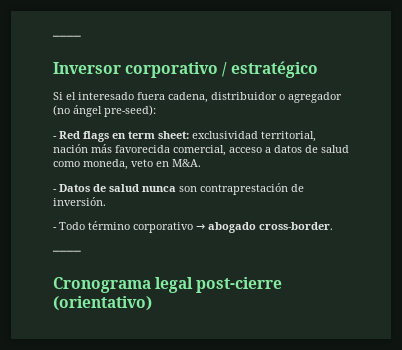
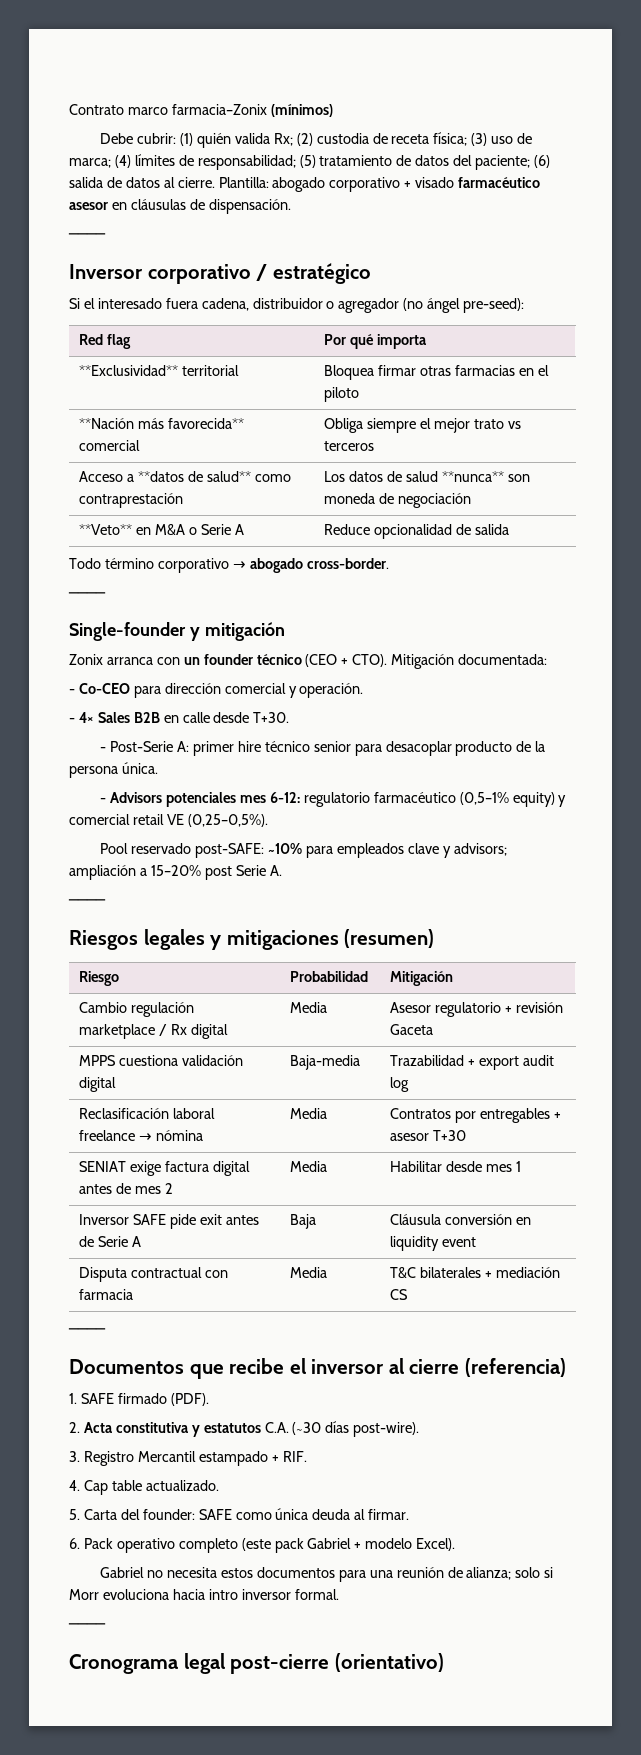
(52, 37) none -> [69,104,333,117] [100,132,533,148] [69,154,551,170] [69,177,541,192] [69,199,291,214] Contrato marco farmacia–Zonix (mínimos) // Debe cubrir: (1) quién valida Rx; (2) custodia de receta física; (3) uso de marca; (4) límites de responsabilidad; (5) tratamiento de datos del paciente; (6) salida de datos al cierre. Plantilla: abogado corporativo + visado farmacéutico asesor en cláusulas de dispensación. //
[53,131,316,142] [53,144,349,156] [53,159,201,170] [53,183,304,195] [53,197,106,206] [53,227,57,230] // - Red flags en term sheet: exclusividad territorial, nación más favorecida comercial, acceso a datos de salud como moneda, veto en M&A. // - Datos de salud nunca son contraprestación de inversión. // - -> [79,334,132,349] [324,334,428,349] [79,365,240,376] [324,365,549,380] [324,387,360,402] [79,418,245,429] [79,440,141,451] [324,418,521,433] [324,441,375,451] [79,471,291,482] [79,493,184,508] [324,471,530,482] [324,493,472,508] [79,524,244,535] [324,524,509,539] // Red flag | Por qué importa // **Exclusividad** territorial | Bloquea firmar otras farmacias en el piloto // **Nación más favorecida** comercial | Obliga siempre el mejor trato vs terceros // Acceso a **datos de salud** como contraprestación | Los datos de salud **nunca** son moneda de negociación // **Veto** en M&A o Serie A | Reduce opcionalidad de salida //
(81, 252) none -> [69,622,285,641] [69,654,548,669] [69,683,364,698] [69,712,290,723] [100,741,546,756] [69,762,158,778] [100,792,567,807] [69,814,268,827] [100,843,507,858] [69,865,282,880] [68,899,106,905] [69,929,435,950] [79,971,120,986] [290,971,369,982] [390,971,454,986] [79,1002,195,1017] [79,1024,228,1039] [290,1002,328,1013] [390,1002,563,1017] [390,1024,434,1035] [79,1055,244,1066] [79,1077,117,1092] [290,1055,361,1070] [390,1055,554,1070] [390,1077,410,1092] [79,1108,216,1119] [79,1130,204,1141] [290,1108,328,1119] [390,1108,561,1123] [390,1130,467,1141] [79,1161,250,1176] [79,1183,173,1194] [290,1161,328,1172] [390,1161,521,1172] [79,1214,259,1229] [79,1236,142,1247] [290,1214,317,1229] [390,1214,532,1225] [390,1236,477,1251] [79,1267,229,1282] [79,1289,134,1300] [290,1267,328,1278] [390,1267,560,1278] [390,1289,409,1300] [68,1328,106,1334] [69,1358,566,1379] [69,1393,209,1406] [69,1421,420,1437] [69,1451,307,1466] [69,1480,219,1495] [69,1508,410,1520] [69,1538,456,1553] [100,1567,554,1582] [69,1589,339,1600] [68,1623,106,1629] // Single-founder y mitigación // Zonix arranca con un founder técnico (CEO + CTO). Mitigación documentada: // - Co-CEO para dirección comercial y operación. // - 4× Sales B2B en calle desde T+30. // - Post-Serie A: primer hire técnico senior para desacoplar producto de la persona única. // - Advisors potenciales mes 6-12: regulatorio farmacéutico (0,5–1% equity) y comercial retail VE (0,25–0,5%). // Pool reservado post-SAFE: ~10% para empleados clave y advisors; ampliación a 15–20% post Serie A. // ──── // Riesgos legales y mitigaciones (resumen) // Riesgo | Probabilidad | Mitigación // Cambio regulación marketplace / Rx digital | Media | Asesor regulatorio + revisión Gaceta // MPPS cuestiona validación digital | Baja-media | Trazabilidad + export audit log // Reclasificación laboral freelance → nómina | Media | Contratos por entregables + asesor T+30 // SENIAT exige factura digital antes de mes 2 | Media | Habilitar desde mes 1 // Inversor SAFE pide exit antes de Serie A | Baja | Cláusula conversión en liquidity event // Disputa contractual con farmacia | Media | T&C bilaterales + mediación CS // ──── // Documentos que recibe el inversor al cierre (referencia) // 1. SAFE firmado (PDF). // 2. Acta constitutiva y estatutos C.A. (~30 días post-wire). // 3. Registro Mercantil estampado + RIF. // 4. Cap table actualizado. // 5. Carta del founder: SAFE como única deuda al firmar. // 6. Pack operativo completo (este pack Gabriel + modelo Excel). // Gabriel no necesita estos documentos para una reunión de alianza; solo si Morr evoluciona hacia intro inversor formal. // ────

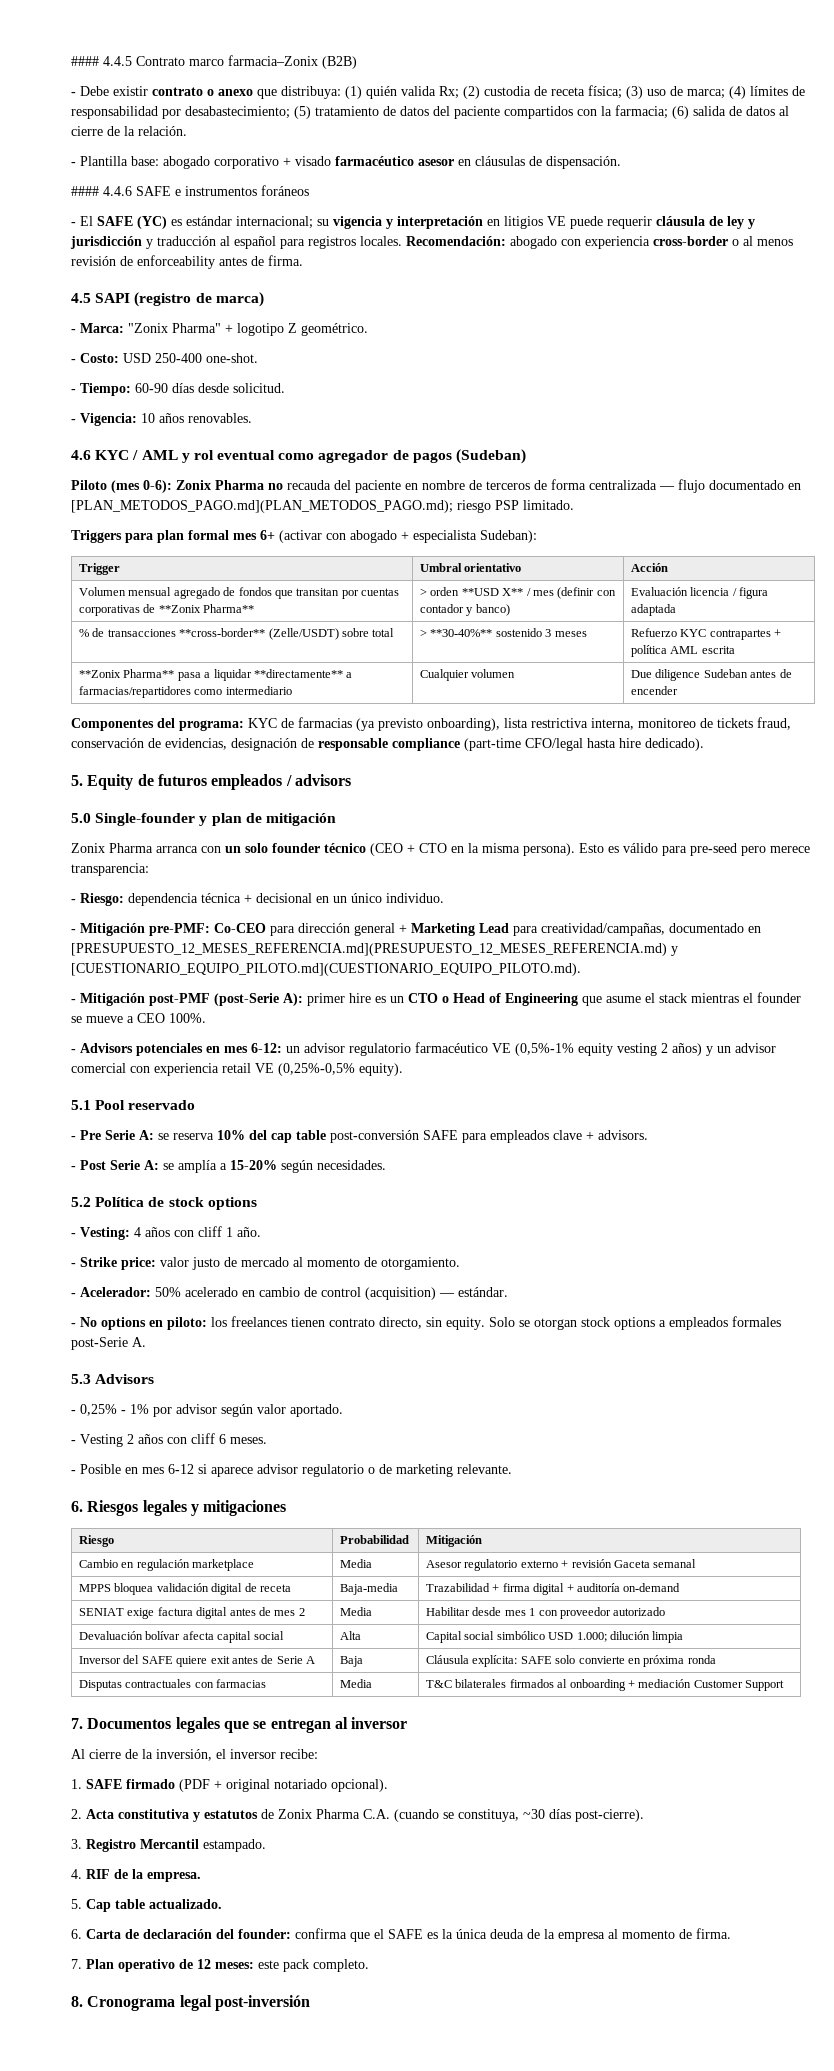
(69, 109) none -> [71,56,132,66] #### 4.4.5
[270,104,333,117] [100,133,177,144] (mínimos) // Debe cubrir: -> [322,56,357,69] [71,86,341,99] (B2B) // - Debe existir contrato o anexo que distribuya:
[197,155,296,170] responsabilidad; -> [71,106,290,119] responsabilidad por desabastecimiento;
[475,155,531,170] paciente; -> [454,105,668,119] paciente compartidos con la farmacia;
[177,177,269,188] cierre. Plantilla: -> [71,126,187,136] [71,156,159,166] cierre de la relación. // - Plantilla base:
[68,233,106,239] [69,263,371,284] [69,298,525,313] [79,334,132,349] [324,334,428,349] [79,365,240,376] [324,365,549,380] [324,387,360,402] [79,418,245,429] [79,440,141,451] [324,418,521,433] [324,441,375,451] [79,471,291,482] [79,493,184,508] [324,471,530,482] [324,493,472,508] [79,524,244,535] [324,524,509,539] [69,558,389,573] [68,592,106,598] [69,622,200,641] ──── // Inversor corporativo / estratégico // Si el interesado fuera cadena, distribuidor o agregador (no ángel pre-seed): // Red flag | Por qué importa // **Exclusividad** territorial | Bloquea firmar otras farmacias en el piloto // **Nación más favorecida** comercial | Obliga siempre el mejor trato vs terceros // Acceso a **datos de salud** como contraprestación | Los datos de salud **nunca** son moneda de negociación // **Veto** en M&A o Serie A | Reduce opcionalidad de salida // Todo término corporativo → abogado cross-border. // ──── // Single-founder y -> [71,185,309,196] [71,216,755,229] [70,236,793,249] [71,255,303,269] [71,292,264,307] [71,323,368,336] [71,353,258,363] [71,383,285,396] [71,413,252,426] [71,449,527,464] [71,479,801,493] [71,500,574,513] [71,530,537,543] [79,563,121,575] [420,563,522,572] [631,563,669,572] [79,587,400,599] [79,604,255,616] [420,587,616,599] [420,604,510,616] [631,587,769,599] [631,604,677,616] [79,628,395,640] [420,628,587,637] [631,628,782,640] [631,645,735,657] [79,669,353,681] [79,686,292,698] [420,669,516,681] [631,669,792,681] [631,686,679,695] [71,717,791,731] [71,738,704,751] [71,774,351,790] [71,813,262,826] #### 4.4.6 SAFE e instrumentos foráneos // - El SAFE (YC) es estándar internacional; su vigencia y interpretación en litigios VE puede requerir cláusula de ley y jurisdicción y traducción al español para registros locales. Recomendación: abogado con experiencia cross-border o al menos revisión de enforceability antes de firma. // 4.5 SAPI (registro de marca) // - Marca: "Zonix Pharma" + logotipo Z geométrico. // - Costo: USD 250-400 one-shot. // - Tiempo: 60-90 días desde solicitud. // - Vigencia: 10 años renovables. // 4.6 KYC / AML y rol eventual como agregador de pagos (Sudeban) // Piloto (mes 0-6): Zonix Pharma no recauda del paciente en nombre de terceros de forma centralizada — flujo documentado en [PLAN_METODOS_PAGO.md](PLAN_METODOS_PAGO.md); riesgo PSP limitado. // Triggers para plan formal mes 6+ (activar con abogado + especialista Sudeban): // Trigger | Umbral orientativo | Acción // Volumen mensual agregado de fondos que transitan por cuentas corporativas de **Zonix Pharma** | > orden **USD X** / mes (definir con contador y banco) | Evaluación licencia / figura adaptada // % de transacciones **cross-border** (Zelle/USDT) sobre total | > **30-40%** sostenido 3 meses | Refuerzo KYC contrapartes + política AML escrita // **Zonix Pharma** pasa a liquidar **directamente** a farmacias/repartidores como intermediario | Cualquier volumen | Due diligence Sudeban antes de encender // Componentes del programa: KYC de farmacias (ya previsto onboarding), lista restrictiva interna, monitoreo de tickets fraud, conservación de evidencias, designación de responsable compliance (part-time CFO/legal hasta hire dedicado). // 5. Equity de futuros empleados / advisors // 5.0 Single-founder y plan de
(103, 659) none -> [109,843,153,853] Pharma
(200, 661) none -> [245,843,268,853] solo
[352,654,548,669] [69,683,364,698] [69,712,290,723] [100,741,546,756] [69,762,158,778] CTO). Mitigación documentada: // - Co-CEO para dirección comercial y operación. // - 4× Sales B2B en calle desde T+30. // - Post-Serie A: primer hire técnico senior para desacoplar producto de la persona única. -> [419,843,810,856] [71,863,149,876] [71,893,444,906] [71,923,761,936] [71,943,678,956] [71,963,581,976] [71,992,801,1006] [71,1013,206,1023] CTO en la misma persona). Esto es válido para pre-seed pero merece transparencia: // - Riesgo: dependencia técnica + decisional en un único individuo. // - Mitigación pre-PMF: Co-CEO para dirección general + Marketing Lead para creatividad/campañas, documentado en [PRESUPUESTO_12_MESES_REFERENCIA.md](PRESUPUESTO_12_MESES_REFERENCIA.md) y [CUESTIONARIO_EQUIPO_PILOTO.md](CUESTIONARIO_EQUIPO_PILOTO.md). // - Mitigación post-PMF (post-Serie A): primer hire es un CTO o Head of Engineering que asume el stack mientras el founder se mueve a CEO 100%.
(237, 799) none -> [206,1046,220,1053] en
[303,792,567,807] [69,814,268,827] [100,843,507,858] [69,865,282,880] [68,899,106,905] regulatorio farmacéutico (0,5–1% equity) y comercial retail VE (0,25–0,5%). // Pool reservado post-SAFE: ~10% para empleados clave y advisors; ampliación a 15–20% post Serie A. // ──── // -> [286,1042,776,1056] [71,1063,403,1076] [71,1100,196,1110] [71,1130,648,1143] [71,1160,386,1173] [71,1197,257,1210] [71,1226,261,1240] [71,1257,460,1270] [71,1287,508,1300] [71,1316,781,1330] [71,1337,146,1350] [71,1374,155,1384] [71,1404,343,1417] [71,1433,267,1447] [71,1464,512,1477] [71,1501,83,1512] un advisor regulatorio farmacéutico VE (0,5%-1% equity vesting 2 años) y un advisor comercial con experiencia retail VE (0,25%-0,5% equity). // 5.1 Pool reservado // - Pre Serie A: se reserva 10% del cap table post-conversión SAFE para empleados clave + advisors. // - Post Serie A: se amplía a 15-20% según necesidades. // 5.2 Política de stock options // - Vesting: 4 años con cliff 1 año. // - Strike price: valor justo de mercado al momento de otorgamiento. // - Acelerador: 50% acelerado en cambio de control (acquisition) — estándar. // - No options en piloto: los freelances tienen contrato directo, sin equity. Solo se otorgan stock options a empleados formales post-Serie A. // 5.3 Advisors // - 0,25% - 1% por advisor según valor aportado. // - Vesting 2 años con cliff 6 meses. // - Posible en mes 6-12 si aparece advisor regulatorio o de marketing relevante. // 6.
[344,929,435,948] (resumen) -> (287, 1508) none
(128, 1007) none -> [121,1562,135,1568] en
[159,1024,228,1039] / Rx digital -> (255, 1565) none
(502, 1009) none -> [520,1560,558,1568] externo
(434, 1029) none -> [653,1559,697,1568] semanal
[119,1055,179,1066] cuestiona -> [114,1583,154,1595] bloquea
(117, 1084) none -> [244,1583,291,1592] de receta
[479,1055,554,1070] [390,1077,410,1092] [79,1108,216,1119] [79,1130,204,1141] [290,1108,328,1119] [390,1108,561,1123] [390,1130,467,1141] export audit log // Reclasificación laboral freelance → nómina | Media | Contratos por entregables + asesor T+30 -> [502,1583,681,1595] firma digital + auditoría on-demand
[79,1214,197,1229] // Inversor SAFE pide -> [538,1607,666,1619] [79,1631,284,1643] [340,1631,362,1640] [426,1631,684,1643] [79,1655,208,1667] con proveedor autorizado // Devaluación bolívar afecta capital social | Alta | Capital social simbólico USD 1.000; dilución limpia // Inversor del SAFE quiere
[445,1214,532,1225] [390,1236,477,1251] [79,1267,229,1282] [79,1289,134,1300] [290,1267,328,1278] [390,1267,560,1278] [390,1289,409,1300] [68,1328,106,1334] [69,1358,566,1379] [69,1393,209,1406] conversión en liquidity event // Disputa contractual con farmacia | Media | T&C bilaterales + mediación CS // ──── // Documentos que recibe el inversor al cierre (referencia) // 1. SAFE firmado (PDF). -> [472,1655,716,1667] [79,1679,267,1691] [340,1679,373,1688] [426,1679,785,1691] [71,1717,408,1733] [71,1749,318,1761] [71,1779,388,1792] explícita: SAFE solo convierte en próxima ronda // Disputas contractuales con farmacias | Media | T&C bilaterales firmados al onboarding + mediación Customer Support // 7. Documentos legales que se entregan al inversor // Al cierre de la inversión, el inversor recibe: // 1. SAFE firmado (PDF + original notariado opcional).
[264,1421,420,1437] [69,1451,307,1466] [69,1480,219,1495] [69,1508,410,1520] [69,1538,456,1553] [100,1567,554,1582] [69,1589,339,1600] [68,1623,106,1629] [69,1653,444,1674] C.A. (~30 días post-wire). // 3. Registro Mercantil estampado + RIF. // 4. Cap table actualizado. // 5. Carta del founder: SAFE como única deuda al firmar. // 6. Pack operativo completo (este pack Gabriel + modelo Excel). // Gabriel no necesita estos documentos para una reunión de alianza; solo si Morr evoluciona hacia intro inversor formal. // ──── // Cronograma legal post-cierre (orientativo) -> [261,1809,644,1822] [71,1839,266,1852] [71,1869,201,1882] [71,1899,222,1912] [71,1928,731,1942] [71,1959,369,1972] [71,1995,310,2011] de Zonix Pharma C.A. (cuando se constituya, ~30 días post-cierre). // 3. Registro Mercantil estampado. // 4. RIF de la empresa. // 5. Cap table actualizado. // 6. Carta de declaración del founder: confirma que el SAFE es la única deuda de la empresa al momento de firma. // 7. Plan operativo de 12 meses: este pack completo. // 8. Cronograma legal post-inversión

